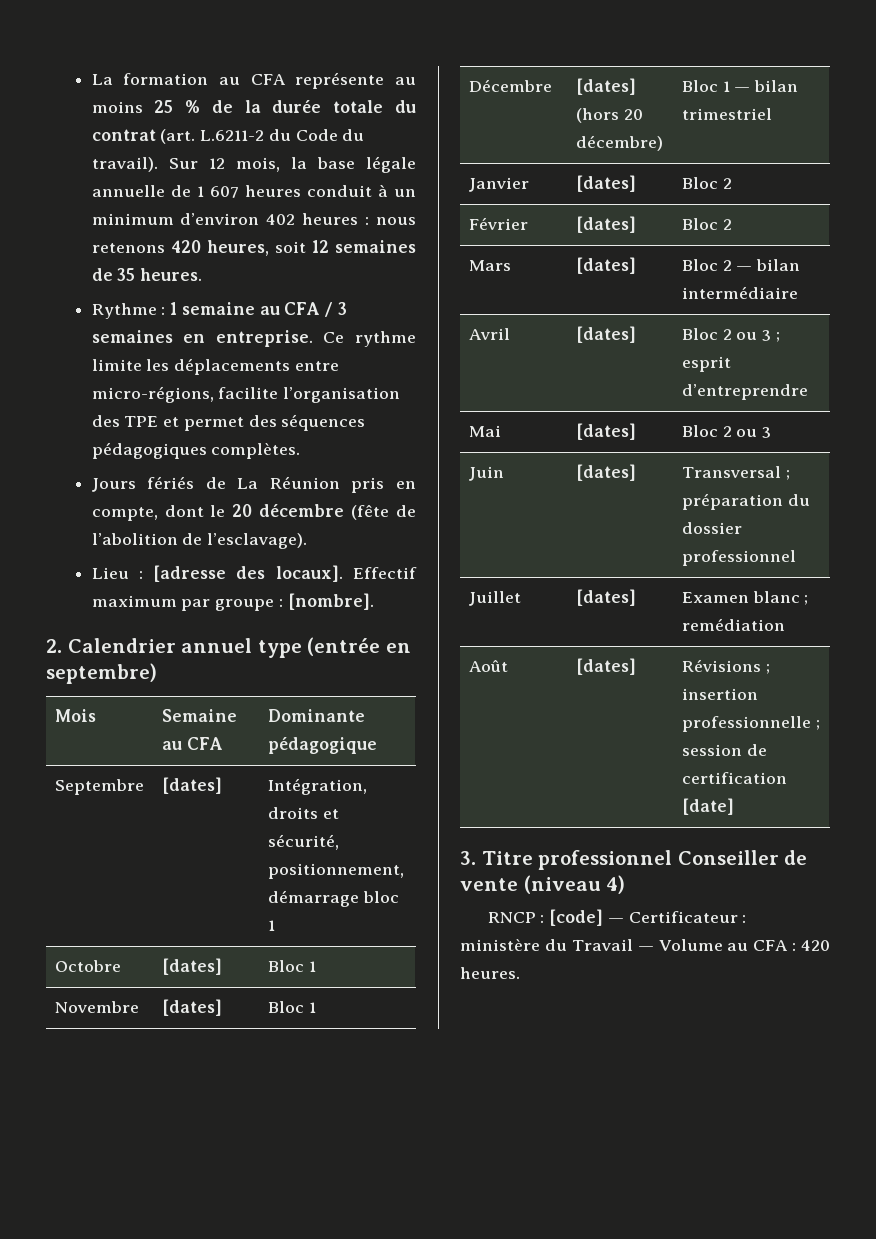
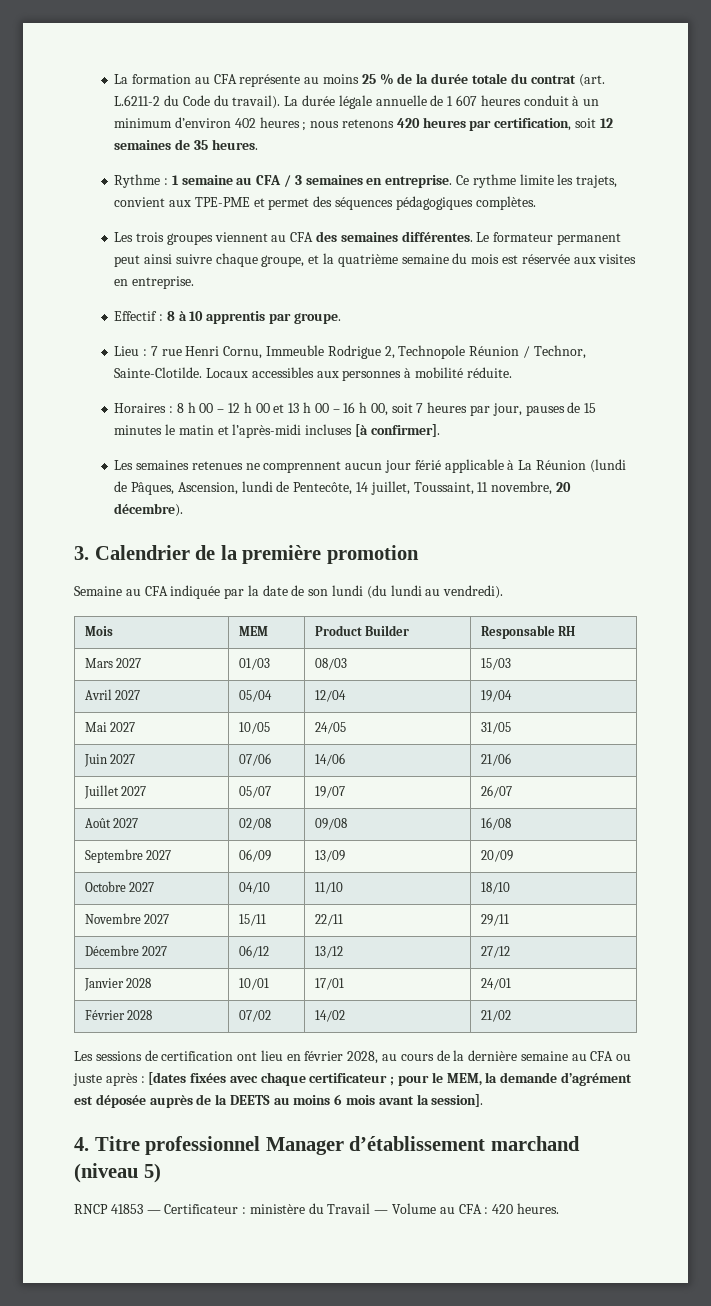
[168,157,355,172] Sur 12 mois, la base -> [284,95,336,106] La durée
[365,217,370,225] : -> [302,122,307,131] ;
[206,240,269,256] heures, -> [422,117,572,131] heures par certification,
[174,358,339,375] [91,386,401,403] [91,415,159,427] déplacements entre micro-régions, facilite l’organisation des TPE -> [576,175,618,188] [114,197,250,207] trajets, convient aux TPE-PME
[91,476,416,493] [91,503,416,521] [91,533,308,549] [91,565,417,582] [91,593,374,611] [46,637,411,658] [46,663,157,684] [54,709,96,722] [161,709,237,722] [161,737,223,750] [267,709,365,722] [267,736,377,754] [54,779,144,795] [161,777,222,794] [267,778,367,795] [267,807,339,819] [267,834,339,850] [267,863,404,879] [267,890,399,907] [267,920,275,931] [54,960,121,972] [161,958,222,975] [267,960,316,972] [54,1001,139,1013] [161,999,222,1016] [267,1001,316,1013] [468,79,552,92] [575,78,636,95] [575,108,643,123] [575,135,663,151] [681,80,799,92] [681,108,772,120] [468,177,529,192] [575,175,636,192] [681,177,732,189] [468,217,528,230] [575,216,636,233] [681,218,732,230] [468,260,511,271] [575,257,636,274] [681,259,801,271] [681,286,798,299] [468,328,510,340] [575,326,636,343] [681,328,780,342] [681,356,731,372] [681,384,808,400] [468,425,501,437] [575,423,636,440] [681,425,772,438] [468,466,504,481] [575,464,636,481] [681,466,790,480] [681,493,810,510] [681,522,742,534] [681,550,796,566] [468,591,521,606] [575,589,636,606] [681,591,809,605] [681,618,785,631] [468,660,508,672] [575,658,636,675] [681,659,770,674] [681,688,758,700] [681,716,820,732] [681,744,767,756] [681,772,787,784] [681,798,734,815] [460,850,808,870] [460,875,626,894] Jours fériés de La Réunion pris en compte, dont le 20 décembre (fête de l’abolition de l’esclavage). // Lieu : [adresse des locaux]. Effectif maximum par groupe : [nombre]. // 2. Calendrier annuel type (entrée en septembre) // Mois | Semaine au CFA | Dominante pédagogique // Septembre | [dates] | Intégration, droits et sécurité, positionnement, démarrage bloc 1 // Octobre | [dates] | Bloc 1 // Novembre | [dates] | Bloc 1 // Décembre | [dates] (hors 20 décembre) | Bloc 1 — bilan trimestriel // Janvier | [dates] | Bloc 2 // Février | [dates] | Bloc 2 // Mars | [dates] | Bloc 2 — bilan intermédiaire // Avril | [dates] | Bloc 2 ou 3 ; esprit d’entreprendre // Mai | [dates] | Bloc 2 ou 3 // Juin | [dates] | Transversal ; préparation du dossier professionnel // Juillet | [dates] | Examen blanc ; remédiation // Août | [dates] | Révisions ; insertion professionnelle ; session de certification [date] // 3. Titre professionnel Conseiller de vente (niveau 4) -> [114,231,621,245] [114,253,637,267] [114,276,195,289] [114,311,341,324] [114,345,586,359] [114,367,512,381] [114,402,597,416] [114,424,440,438] [114,459,626,473] [114,481,571,495] [114,503,184,517] [74,545,419,564] [74,585,504,599] [84,626,113,636] [238,626,268,636] [314,625,409,636] [480,625,575,639] [84,658,141,668] [238,658,270,670] [314,658,347,670] [480,658,511,670] [84,689,140,700] [238,690,272,702] [314,690,346,702] [480,690,512,702] [84,722,135,732] [238,722,270,734] [314,722,346,734] [480,722,511,734] [83,754,135,767] [238,753,271,766] [314,753,345,766] [480,753,511,766] [83,785,146,799] [238,786,271,798] [314,786,345,798] [480,785,512,798] [84,818,138,828] [238,818,271,830] [314,818,347,830] [480,817,511,830] [84,849,171,863] [238,849,271,862] [314,850,345,862] [480,850,513,862] [84,881,154,892] [238,882,270,894] [314,882,343,894] [480,882,510,894] [84,913,169,924] [238,914,266,926] [314,914,343,926] [480,914,509,926] [84,945,167,956] [238,945,269,958] [314,946,343,958] [480,946,510,958] [83,978,151,991] [238,978,269,990] [314,978,344,990] [480,978,511,990] [84,1010,152,1020] [238,1010,271,1022] [314,1010,345,1022] [480,1010,511,1022] [74,1050,632,1064] [73,1072,632,1086] [74,1094,484,1108] [74,1136,580,1155] [74,1163,161,1183] Les trois groupes viennent au CFA des semaines différentes. Le formateur permanent peut ainsi suivre chaque groupe, et la quatrième semaine du mois est réservée aux visites en entreprise. // Effectif : 8 à 10 apprentis par groupe. // Lieu : 7 rue Henri Cornu, Immeuble Rodrigue 2, Technopole Réunion / Technor, Sainte-Clotilde. Locaux accessibles aux personnes à mobilité réduite. // Horaires : 8 h 00 – 12 h 00 et 13 h 00 – 16 h 00, soit 7 heures par jour, pauses de 15 minutes le matin et l’après-midi incluses [à confirmer]. // Les semaines retenues ne comprennent aucun jour férié applicable à La Réunion (lundi de Pâques, Ascension, lundi de Pentecôte, 14 juillet, Toussaint, 11 novembre, 20 décembre). // 3. Calendrier de la première promotion // Semaine au CFA indiquée par la date de son lundi (du lundi au vendredi). // Mois | MEM | Product Builder | Responsable RH // Mars 2027 | 01/03 | 08/03 | 15/03 // Avril 2027 | 05/04 | 12/04 | 19/04 // Mai 2027 | 10/05 | 24/05 | 31/05 // Juin 2027 | 07/06 | 14/06 | 21/06 // Juillet 2027 | 05/07 | 19/07 | 26/07 // Août 2027 | 02/08 | 09/08 | 16/08 // Septembre 2027 | 06/09 | 13/09 | 20/09 // Octobre 2027 | 04/10 | 11/10 | 18/10 // Novembre 2027 | 15/11 | 22/11 | 29/11 // Décembre 2027 | 06/12 | 13/12 | 27/12 // Janvier 2028 | 10/01 | 17/01 | 24/01 // Février 2028 | 07/02 | 14/02 | 21/02 // Les sessions de certification ont lieu en février 2028, au cours de la dernière semaine au CFA ou juste après : [dates fixées avec chaque certificateur ; pour le MEM, la demande d’agrément est déposée auprès de la DEETS au moins 6 mois avant la session]. // 4. Titre professionnel Manager d’établissement marchand (niveau 5)
[540,909,604,926] : [code] -> [110,1204,143,1214] 41853

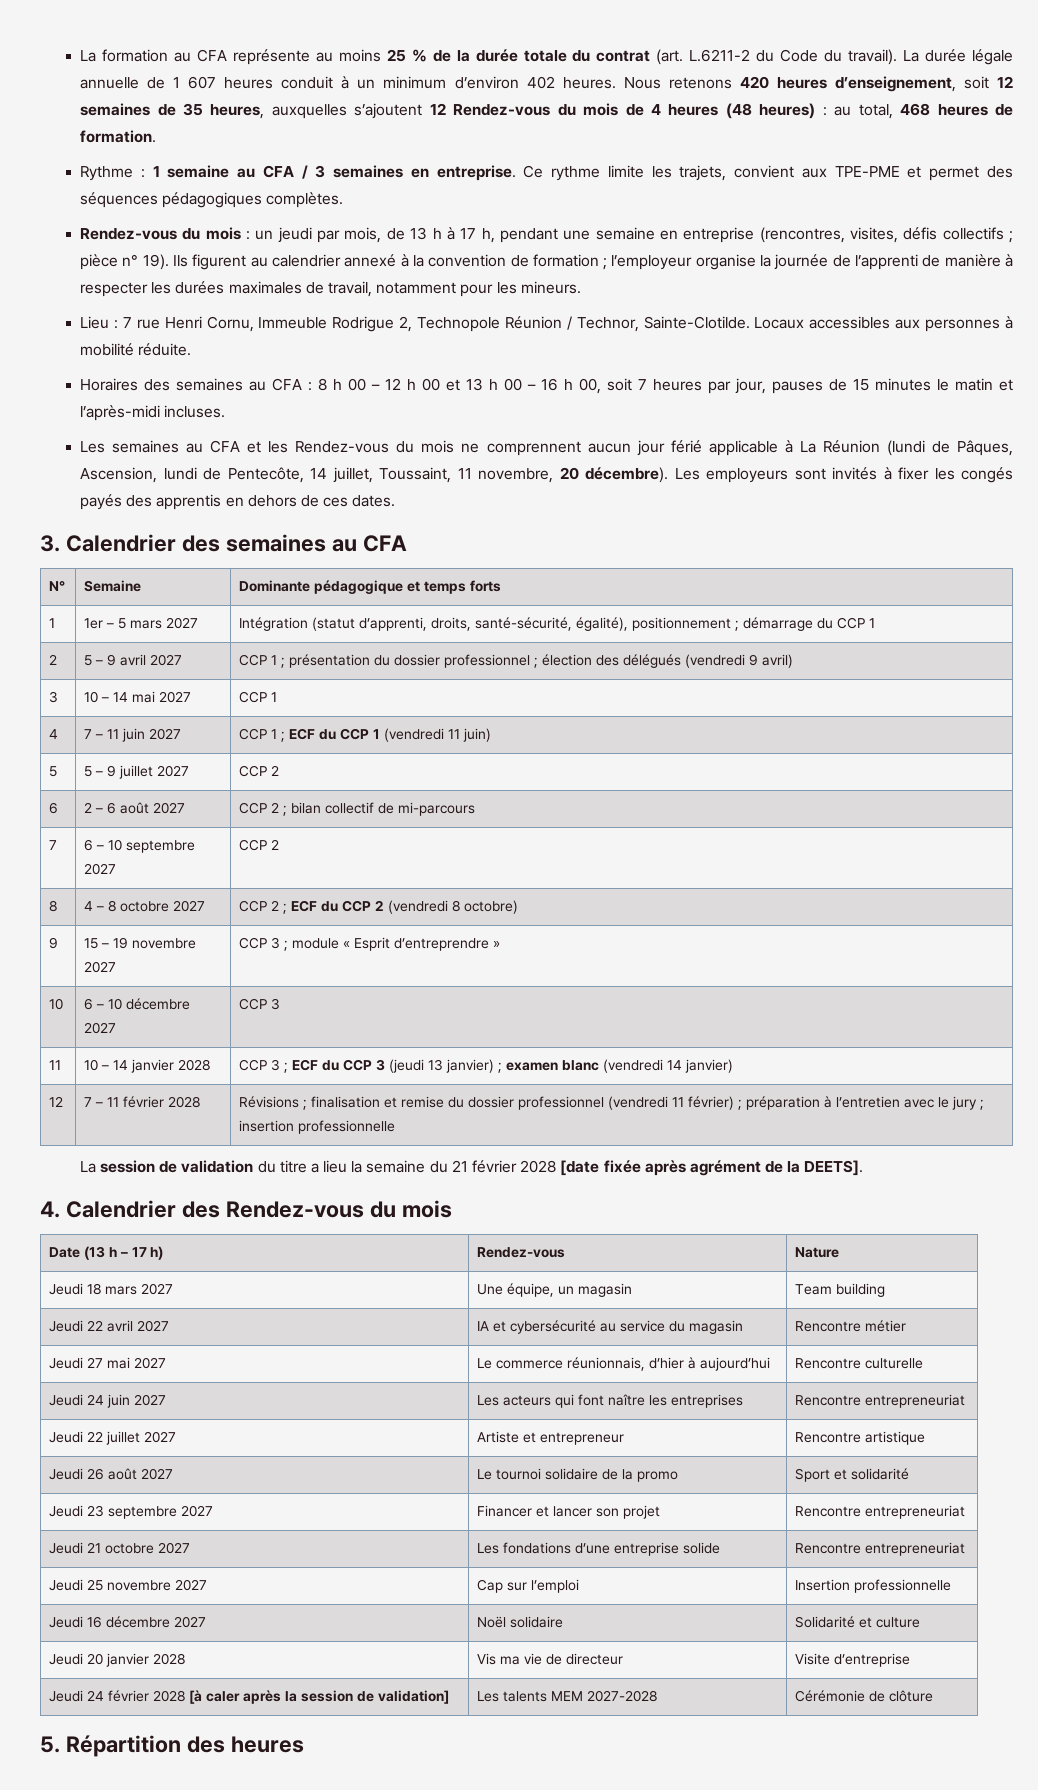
[259,117,340,131] heures ; nous -> [562,77,661,89] heures. Nous
[469,118,572,131] par certification, -> [834,76,956,92] d’enseignement,
[211,139,258,150] heures. -> [210,103,1014,119] [80,130,157,143] heures, auxquelles s’ajoutent 12 Rendez-vous du mois de 4 heures (48 heures) : au total, 468 heures de formation.
[114,231,621,245] [114,253,637,267] [114,276,195,289] [114,311,341,324] Les trois groupes viennent au CFA des semaines différentes. Le formateur permanent peut ainsi suivre chaque groupe, et la quatrième semaine du mois est réservée aux visites en entreprise. // Effectif : 8 à 10 apprentis par groupe. -> [80,227,1013,243] [80,254,1013,270] [80,281,581,297] Rendez-vous du mois : un jeudi par mois, de 13 h à 17 h, pendant une semaine en entreprise (rencontres, visites, défis collectifs ; pièce n° 19). Ils figurent au calendrier annexé à la convention de formation ; l’employeur organise la journée de l’apprenti de manière à respecter les durées maximales de travail, notamment pour les mineurs.
(167, 408) none -> [144,378,303,391] des semaines au CFA
[305,424,440,437] incluses [à confirmer]. -> [164,405,226,418] incluses.
[191,461,243,470] retenues -> [186,440,455,453] au CFA et les Rendez-vous du mois
[74,545,419,564] [74,585,504,599] [84,626,113,636] [238,626,268,636] [314,625,409,636] [480,625,575,639] [84,658,141,668] [238,658,270,670] [314,658,347,670] [480,658,511,670] [84,689,140,700] [238,690,272,702] [314,690,346,702] [480,690,512,702] [84,722,135,732] [238,722,270,734] [314,722,346,734] [480,722,511,734] [83,754,135,767] [238,753,271,766] [314,753,345,766] [480,753,511,766] [83,785,146,799] [238,786,271,798] [314,786,345,798] [480,785,512,798] [84,818,138,828] [238,818,271,830] [314,818,347,830] [480,817,511,830] [84,849,171,863] [238,849,271,862] [314,850,345,862] [480,850,513,862] [84,881,154,892] [238,882,270,894] [314,882,343,894] [480,882,510,894] [84,913,169,924] [238,914,266,926] [314,914,343,926] [480,914,509,926] [84,945,167,956] [238,945,269,958] [314,946,343,958] [480,946,510,958] [83,978,151,991] [238,978,269,990] [314,978,344,990] [480,978,511,990] [84,1010,152,1020] [238,1010,271,1022] [314,1010,345,1022] [480,1010,511,1022] [74,1050,632,1064] [73,1072,632,1086] [74,1094,484,1108] [74,1136,580,1155] [74,1163,161,1183] [74,1203,559,1214] // 3. Calendrier de la première promotion // Semaine au CFA indiquée par la date de son lundi (du lundi au vendredi). // Mois | MEM | Product Builder | Responsable RH // Mars 2027 | 01/03 | 08/03 | 15/03 // Avril 2027 | 05/04 | 12/04 | 19/04 // Mai 2027 | 10/05 | 24/05 | 31/05 // Juin 2027 | 07/06 | 14/06 | 21/06 // Juillet 2027 | 05/07 | 19/07 | 26/07 // Août 2027 | 02/08 | 09/08 | 16/08 // Septembre 2027 | 06/09 | 13/09 | 20/09 // Octobre 2027 | 04/10 | 11/10 | 18/10 // Novembre 2027 | 15/11 | 22/11 | 29/11 // Décembre 2027 | 06/12 | 13/12 | 27/12 // Janvier 2028 | 10/01 | 17/01 | 24/01 // Février 2028 | 07/02 | 14/02 | 21/02 // Les sessions de certification ont lieu en février 2028, au cours de la dernière semaine au CFA ou juste après : [dates fixées avec chaque certificateur ; pour le MEM, la demande d’agrément est déposée auprès de la DEETS au moins 6 mois avant la session]. // 4. Titre professionnel Manager d’établissement marchand (niveau 5) // RNCP 41853 — Certificateur : ministère du Travail — Volume au CFA : 420 heures. -> [674,467,1014,483] [80,494,396,510] [40,534,407,552] [49,581,66,591] [84,580,142,592] [239,580,501,594] [49,618,56,628] [84,617,199,629] [239,617,876,631] [49,654,58,665] [84,654,183,666] [239,654,794,668] [49,691,59,703] [84,691,192,703] [239,691,278,703] [49,729,59,739] [84,728,182,742] [239,728,492,742] [49,766,58,777] [84,765,190,779] [239,765,280,777] [49,802,59,814] [84,802,186,814] [239,802,476,816] [49,840,58,850] [84,839,196,853] [84,863,117,875] [239,839,280,851] [49,900,58,912] [84,900,206,912] [239,900,519,914] [49,937,59,949] [84,937,197,949] [84,961,117,973] [239,937,501,951] [49,998,64,1010] [84,998,191,1010] [84,1022,117,1034] [239,998,281,1010] [49,1060,62,1070] [84,1059,211,1073] [239,1059,734,1073] [49,1096,64,1107] [84,1096,201,1108] [239,1096,985,1110] [239,1120,396,1134] [79,1160,864,1176] [40,1200,452,1218] [49,1246,164,1260] [477,1247,566,1258] [795,1247,840,1258] [49,1283,174,1295] [477,1283,633,1297] [795,1283,886,1297] [49,1320,170,1332] [477,1320,744,1334] [795,1320,907,1332] [49,1357,167,1369] [477,1357,771,1371] [795,1358,924,1369] [49,1394,167,1408] [477,1394,744,1408] [795,1394,966,1408] [49,1431,177,1445] [477,1431,625,1445] [795,1431,926,1445] [49,1468,174,1480] [477,1468,679,1482] [795,1468,910,1482] [49,1505,214,1519] [477,1505,661,1519] [795,1505,966,1519] [49,1542,191,1554] [477,1542,721,1556] [795,1542,966,1556] [49,1579,208,1591] [477,1579,580,1593] [795,1579,952,1593] [49,1616,207,1628] [477,1616,564,1628] [795,1616,921,1628] [49,1653,186,1667] [477,1653,624,1665] [795,1653,911,1667] [49,1690,450,1704] [477,1690,658,1702] [795,1690,934,1702] [40,1735,304,1757] Les employeurs sont invités à fixer les congés payés des apprentis en dehors de ces dates. // 3. Calendrier des semaines au CFA // N° | Semaine | Dominante pédagogique et temps forts // 1 | 1er – 5 mars 2027 | Intégration (statut d’apprenti, droits, santé-sécurité, égalité), positionnement ; démarrage du CCP 1 // 2 | 5 – 9 avril 2027 | CCP 1 ; présentation du dossier professionnel ; élection des délégués (vendredi 9 avril) // 3 | 10 – 14 mai 2027 | CCP 1 // 4 | 7 – 11 juin 2027 | CCP 1 ; ECF du CCP 1 (vendredi 11 juin) // 5 | 5 – 9 juillet 2027 | CCP 2 // 6 | 2 – 6 août 2027 | CCP 2 ; bilan collectif de mi-parcours // 7 | 6 – 10 septembre 2027 | CCP 2 // 8 | 4 – 8 octobre 2027 | CCP 2 ; ECF du CCP 2 (vendredi 8 octobre) // 9 | 15 – 19 novembre 2027 | CCP 3 ; module « Esprit d’entreprendre » // 10 | 6 – 10 décembre 2027 | CCP 3 // 11 | 10 – 14 janvier 2028 | CCP 3 ; ECF du CCP 3 (jeudi 13 janvier) ; examen blanc (vendredi 14 janvier) // 12 | 7 – 11 février 2028 | Révisions ; finalisation et remise du dossier professionnel (vendredi 11 février) ; préparation à l’entretien avec le jury ; insertion professionnelle // La session de validation du titre a lieu la semaine du 21 février 2028 [date fixée après agrément de la DEETS]. // 4. Calendrier des Rendez-vous du mois // Date (13 h – 17 h) | Rendez-vous | Nature // Jeudi 18 mars 2027 | Une équipe, un magasin | Team building // Jeudi 22 avril 2027 | IA et cybersécurité au service du magasin | Rencontre métier // Jeudi 27 mai 2027 | Le commerce réunionnais, d’hier à aujourd’hui | Rencontre culturelle // Jeudi 24 juin 2027 | Les acteurs qui font naître les entreprises | Rencontre entrepreneuriat // Jeudi 22 juillet 2027 | Artiste et entrepreneur | Rencontre artistique // Jeudi 26 août 2027 | Le tournoi solidaire de la promo | Sport et solidarité // Jeudi 23 septembre 2027 | Financer et lancer son projet | Rencontre entrepreneuriat // Jeudi 21 octobre 2027 | Les fondations d’une entreprise solide | Rencontre entrepreneuriat // Jeudi 25 novembre 2027 | Cap sur l’emploi | Insertion professionnelle // Jeudi 16 décembre 2027 | Noël solidaire | Solidarité et culture // Jeudi 20 janvier 2028 | Vis ma vie de directeur | Visite d’entreprise // Jeudi 24 février 2028 [à caler après la session de validation] | Les talents MEM 2027-2028 | Cérémonie de clôture // 5. Répartition des heures

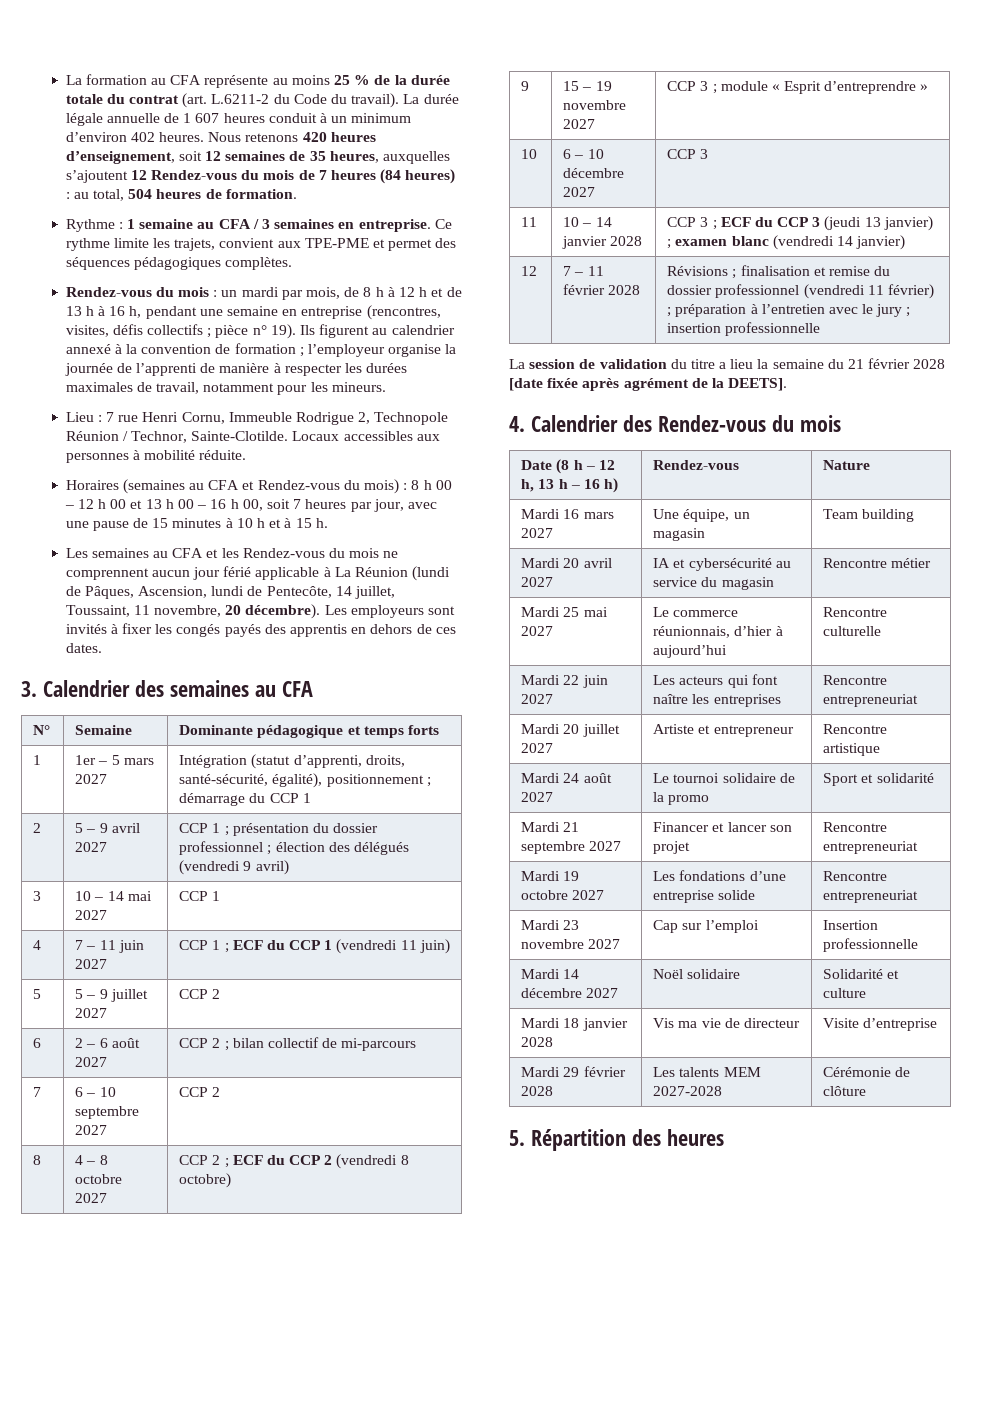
[650,103,752,119] 4 heures (48 -> [318,169,402,184] 7 heures (84
[900,103,931,116] 468 -> [128,189,153,199] 504
[277,227,312,243] jeudi -> [241,287,279,297] mardi
(405, 234) none -> [363,287,462,297] 8 h à 12 h et de
[460,228,477,239] 17 -> [109,306,126,316] 16
[144,378,303,391] des semaines au CFA -> [122,479,400,494] (semaines au CFA et Rendez-vous du mois)
[772,378,1014,394] [80,405,226,421] pauses de 15 minutes le matin et l’après-midi incluses. -> [407,502,437,509] [65,518,328,531] avec une pause de 15 minutes à 10 h et à 15 h.
[84,1246,147,1260] (13 h – 17 -> [556,459,615,474] [521,479,600,492] (8 h – 12 h, 13 h – 16
[49,1283,102,1295] Jeudi 18 -> [521,509,580,519] Mardi 16
[49,1320,104,1332] Jeudi 22 -> [521,558,580,568] Mardi 20
[49,1357,104,1369] Jeudi 27 -> [521,607,580,617] Mardi 25
[49,1394,105,1406] Jeudi 24 -> [521,675,580,685] Mardi 22
[49,1431,104,1443] Jeudi 22 -> [521,724,580,734] Mardi 20
[49,1468,105,1480] Jeudi 26 -> [521,773,580,783] Mardi 24
[49,1505,105,1517] Jeudi 23 -> [521,822,580,832] Mardi 21
[49,1542,102,1554] Jeudi 21 -> [521,871,580,881] Mardi 19
[49,1579,104,1591] Jeudi 25 -> [521,920,580,930] Mardi 23
[49,1616,103,1628] Jeudi 16 -> [521,969,580,979] Mardi 14
[49,1653,104,1665] Jeudi 20 -> [521,1018,580,1028] Mardi 18
[49,1690,450,1704] Jeudi 24 février 2028 [à caler après la session de validation] -> [521,1066,626,1077] [521,1086,554,1096] Mardi 29 février 2028

